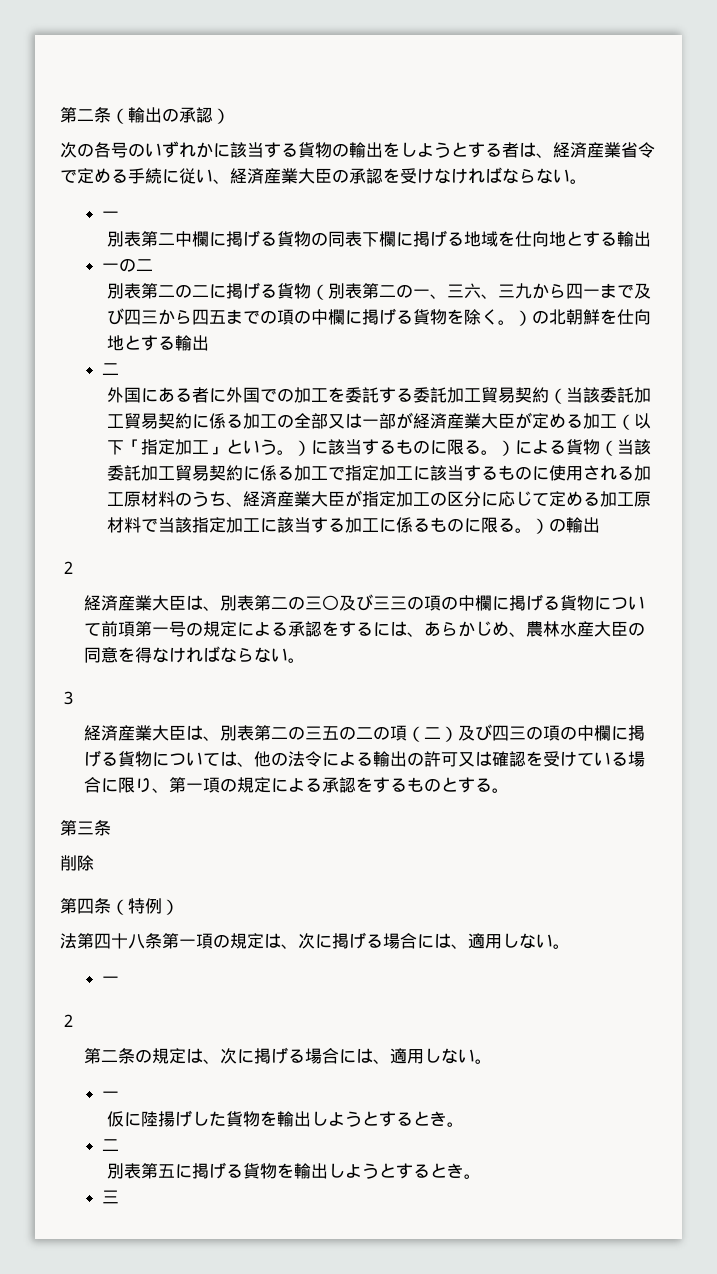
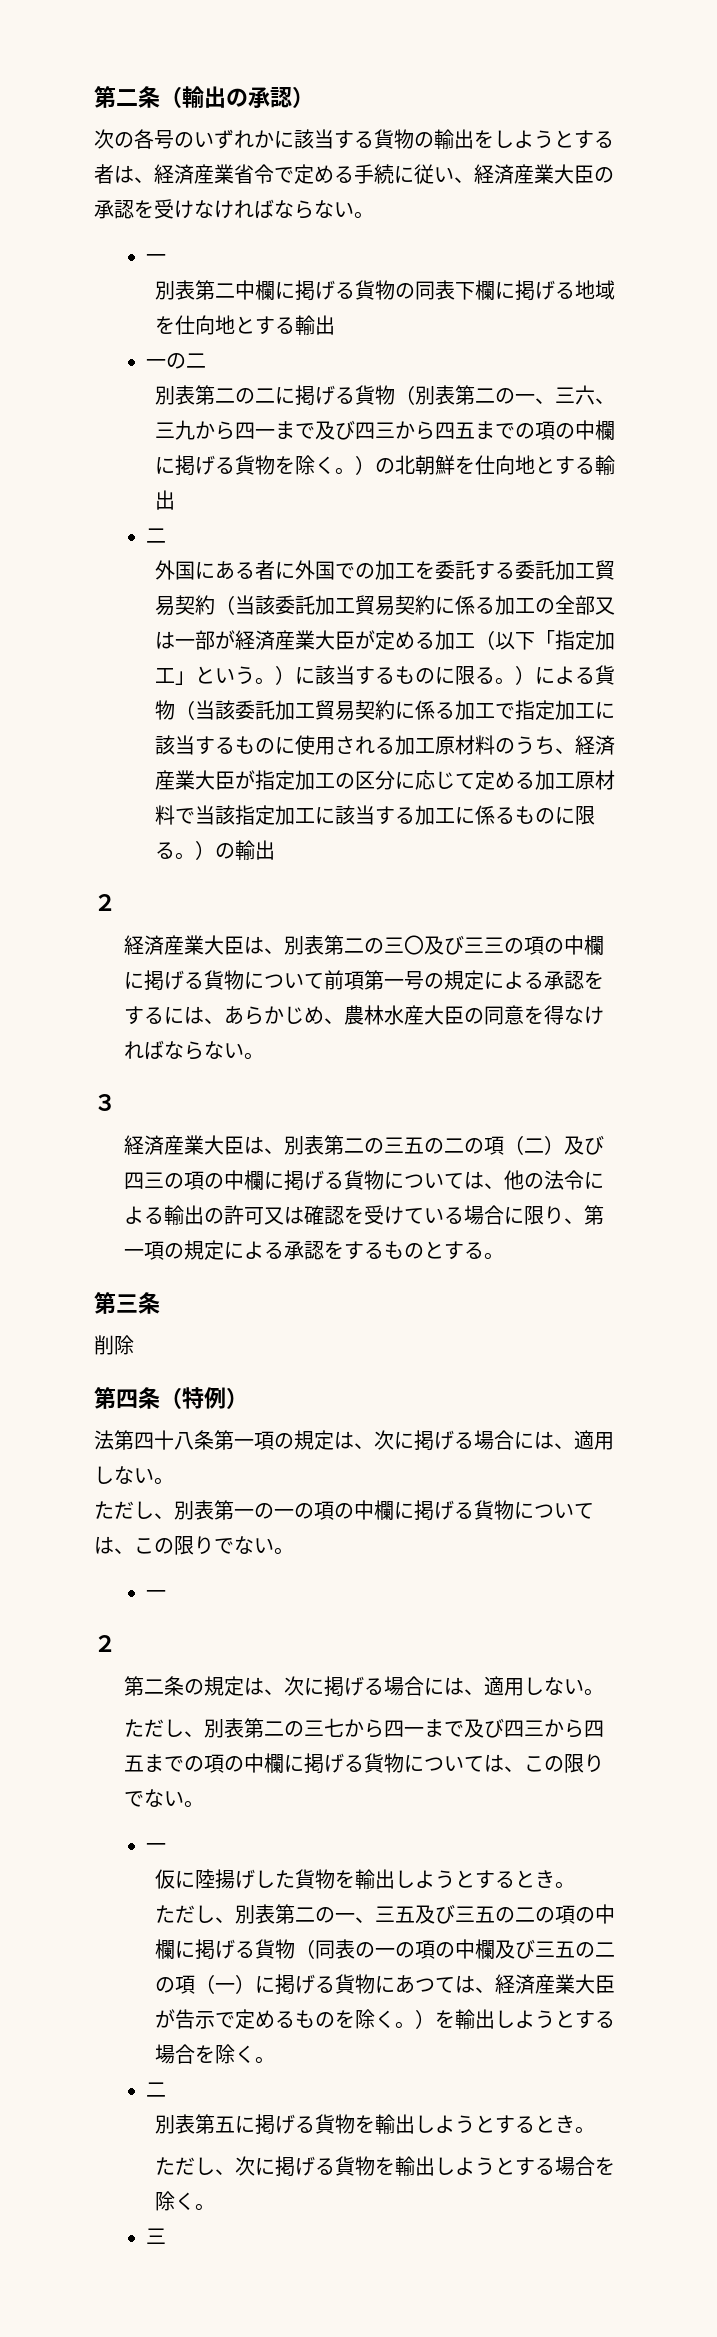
(570, 946) none -> [94,1500,594,1521] [94,1535,294,1555] // ただし、別表第一の一の項の中欄に掲げる貨物については、この限りでない。
(492, 1061) none -> [124,1718,605,1738] [124,1753,605,1774] [124,1789,205,1808] // ただし、別表第二の三七から四一まで及び四三から四五までの項の中欄に掲げる貨物については、この限りでない。
(465, 1124) none -> [154,1904,615,1924] [154,1939,615,1960] [154,1974,615,1995] [154,2009,615,2030] [154,2044,275,2064] // ただし、別表第二の一、三五及び三五の二の項の中欄に掲げる貨物（同表の一の項の中欄及び三五の二の項（一）に掲げる貨物にあつては、経済産業大臣が告示で定めるものを除く。）を輸出しようとする場合を除く。
(482, 1176) none -> [154,2156,615,2177] [154,2191,215,2211] // ただし、次に掲げる貨物を輸出しようとする場合を除く。

